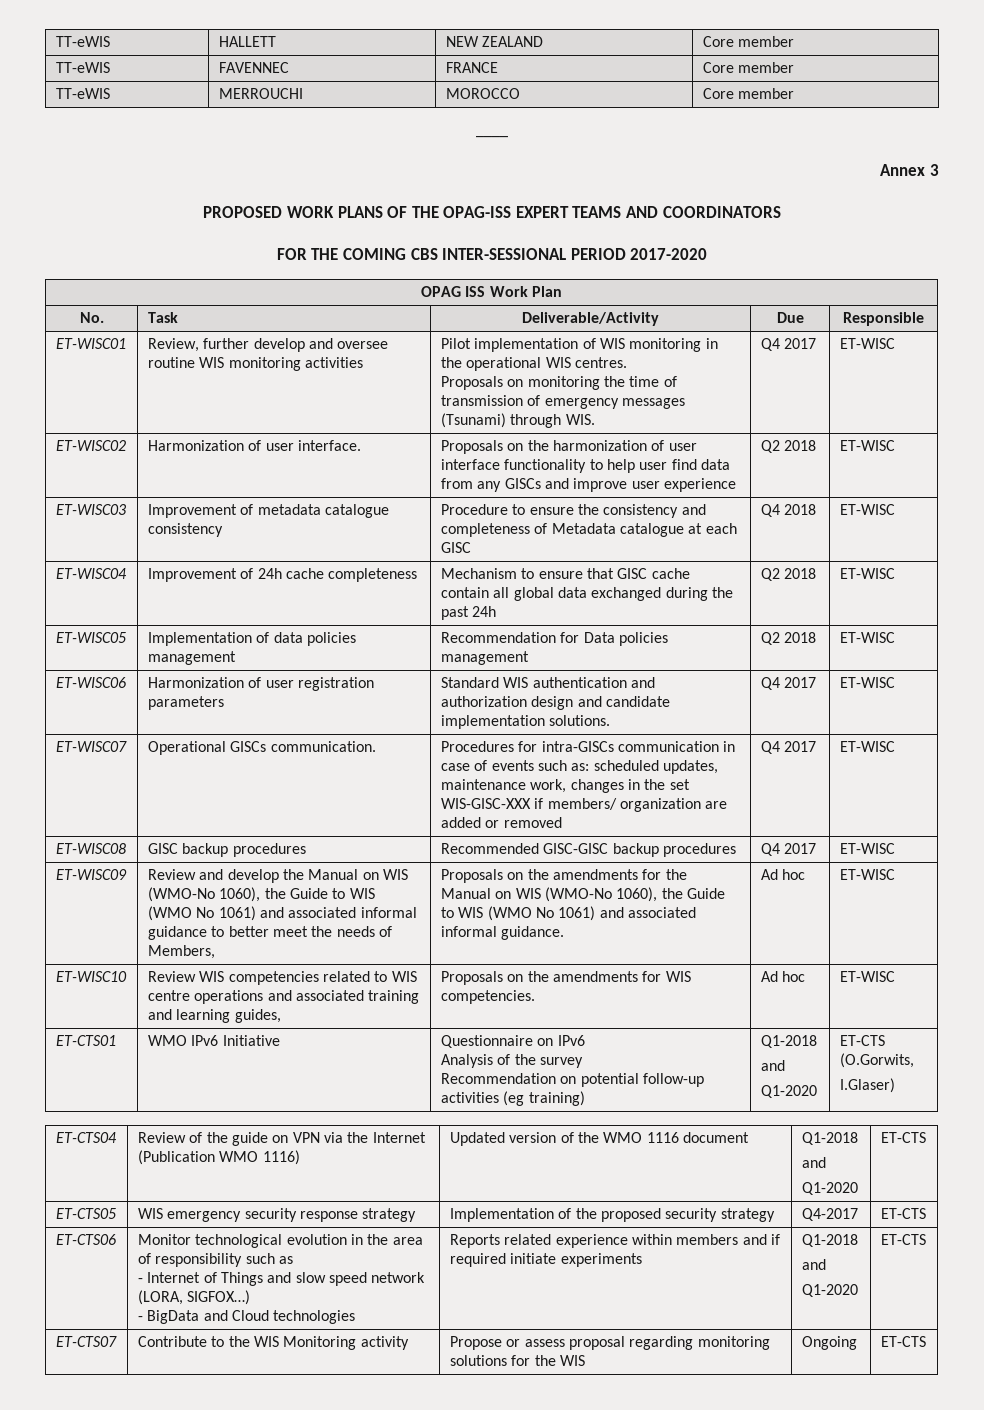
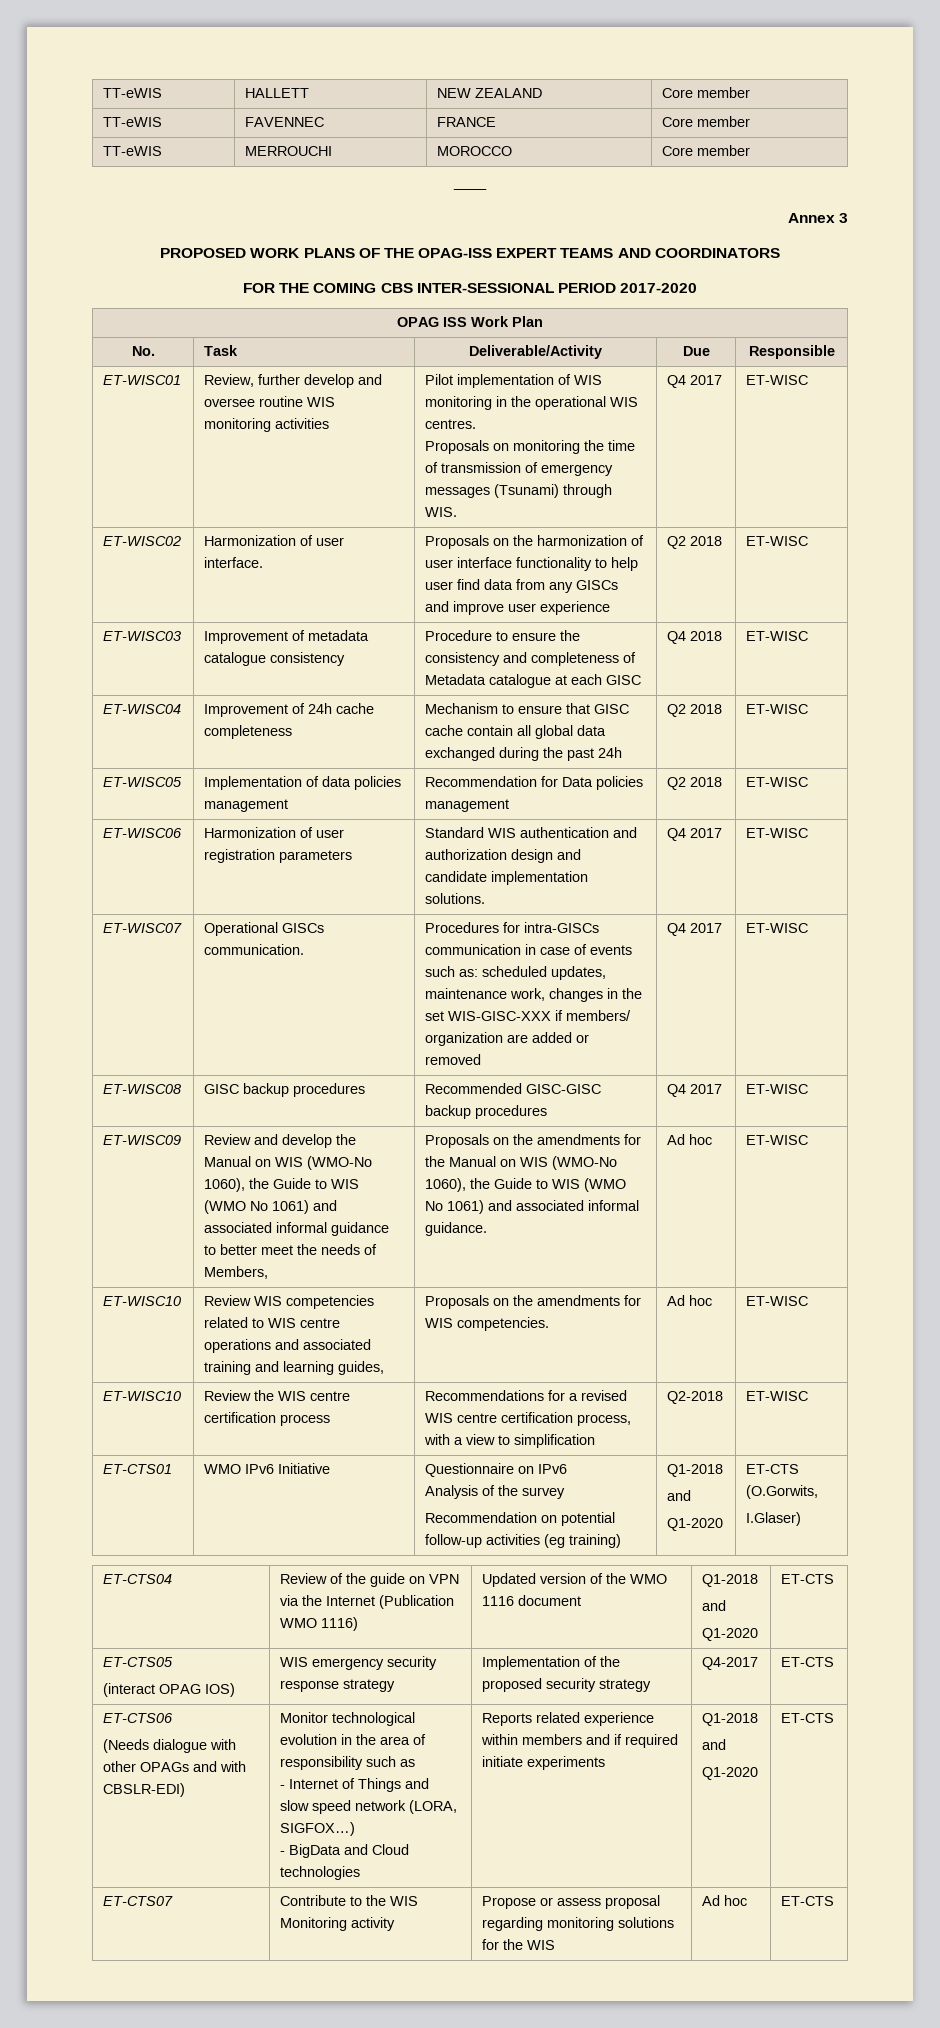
(895, 976) none -> [103,1391,182,1401] [204,1390,351,1401] [204,1412,331,1426] [425,1390,628,1401] [425,1412,632,1426] [424,1434,596,1448] [667,1391,724,1404] [746,1391,809,1401] // ET-WISC10 | Review the WIS centre certification process | Recommendations for a revised WIS centre certification process, with a view to simplification | Q2-2018 | ET-WISC
(116, 1213) none -> [103,1683,236,1697] // (interact OPAG IOS)
(116, 1239) none -> [103,1739,237,1753] [103,1761,247,1772] [103,1783,186,1797] // (Needs dialogue with other OPAGs and with CBSLR-EDI)
[801,1336,857,1350] Ongoing -> [702,1895,748,1906] Ad hoc

